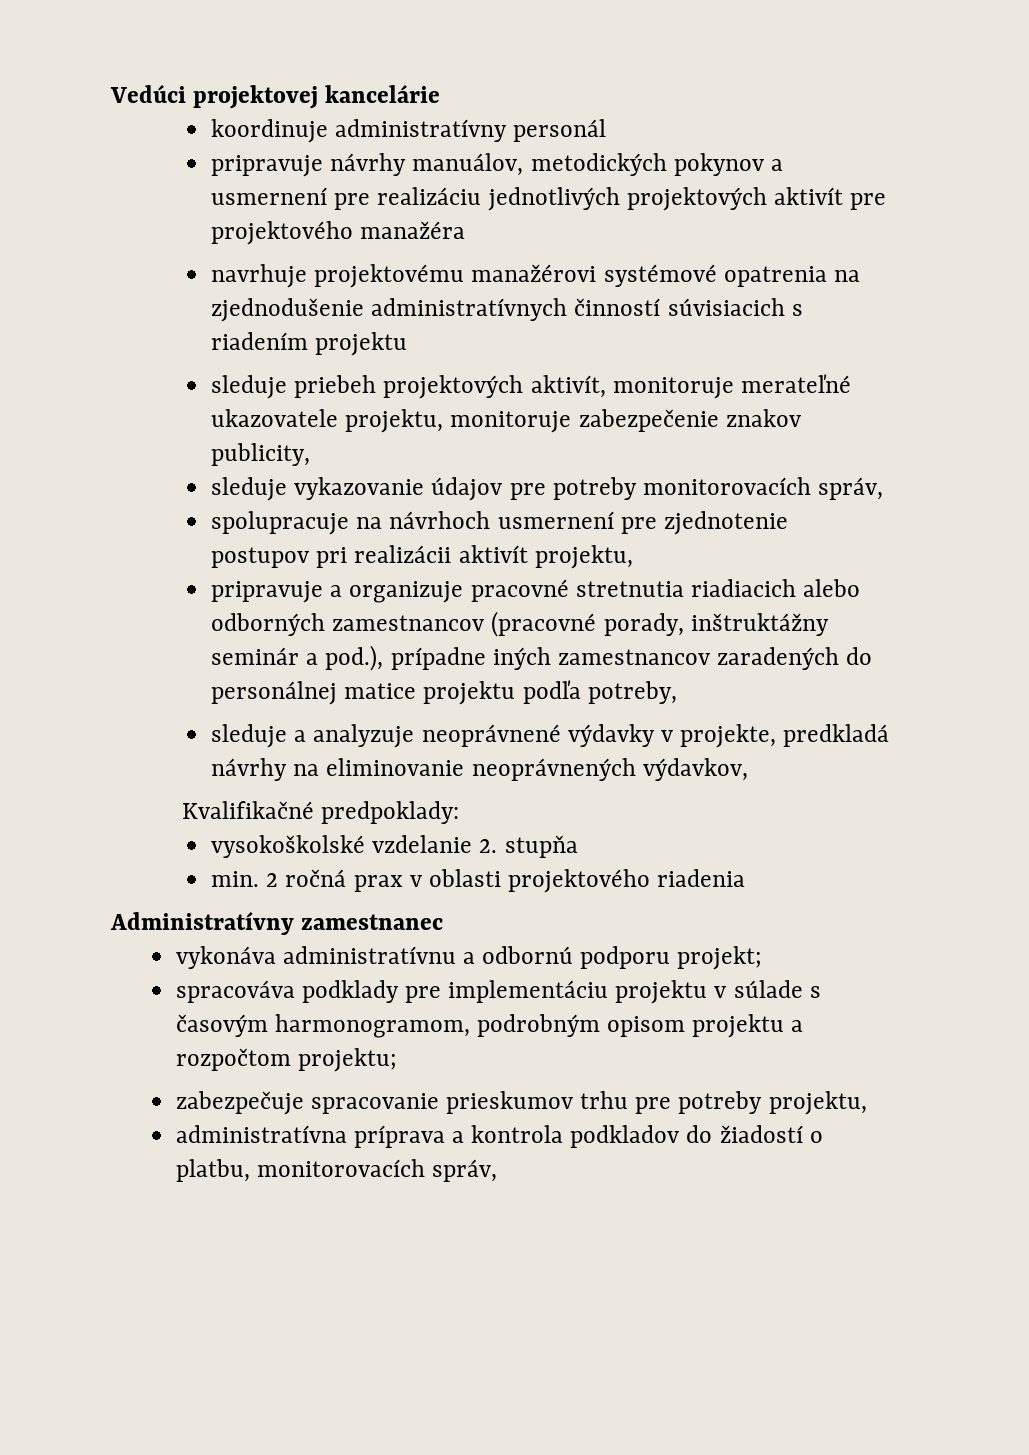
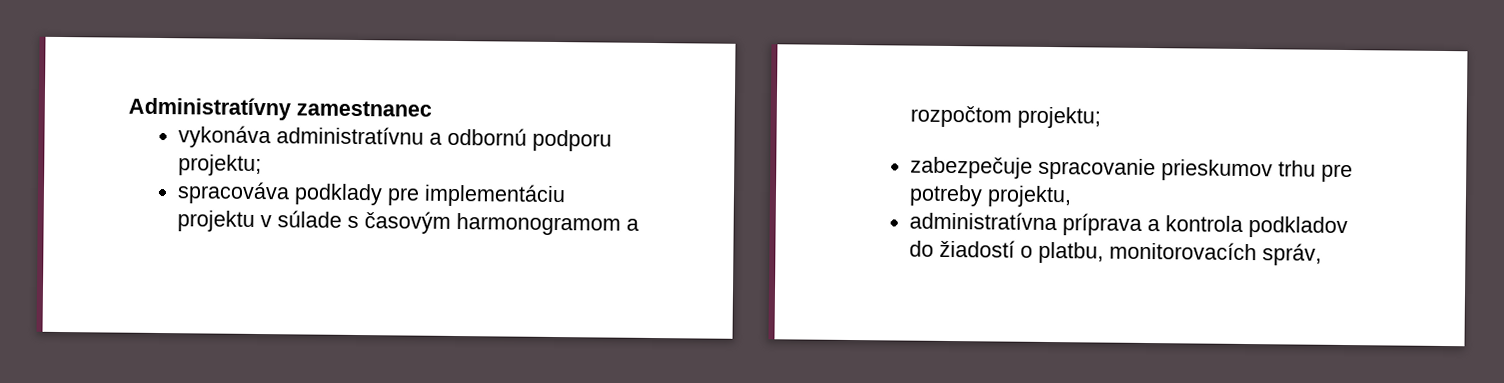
[110,84,441,109] [211,119,607,143] [211,153,783,177] [211,187,886,211] [211,221,466,245] [211,264,860,288] [211,298,803,322] [211,332,408,356] [211,374,851,399] [211,409,801,433] [211,443,311,466] [211,477,883,501] [211,511,788,535] [211,545,633,569] [211,579,860,603] [211,611,829,637] [211,645,873,671] [211,680,677,705] [211,724,890,748] [211,758,748,781] [181,801,460,824] [211,835,578,858] [211,869,746,893] Vedúci projektovej kancelárie // koordinuje administratívny personál // pripravuje návrhy manuálov, metodických pokynov a usmernení pre realizáciu jednotlivých projektových aktivít pre projektového manažéra // navrhuje projektovému manažérovi systémové opatrenia na zjednodušenie administratívnych činností súvisiacich s riadením projektu // sleduje priebeh projektových aktivít, monitoruje merateľné ukazovatele projektu, monitoruje zabezpečenie znakov publicity, // sleduje vykazovanie údajov pre potreby monitorovacích správ, // spolupracuje na návrhoch usmernení pre zjednotenie postupov pri realizácii aktivít projektu, // pripravuje a organizuje pracovné stretnutia riadiacich alebo odborných zamestnancov (pracovné porady, inštruktážny seminár a pod.), prípadne iných zamestnancov zaradených do personálnej matice projektu podľa potreby, // sleduje a analyzuje neoprávnené výdavky v projekte, predkladá návrhy na eliminovanie neoprávnených výdavkov, // Kvalifikačné predpoklady: // vysokoškolské vzdelanie 2. stupňa // min. 2 ročná prax v oblasti projektového riadenia // -> (128, 108) none
[677,946,763,970] projekt; -> [178,154,263,177] projektu;
[274,1014,785,1038] harmonogramom, podrobným opisom projektu -> [456,213,622,236] harmonogramom

